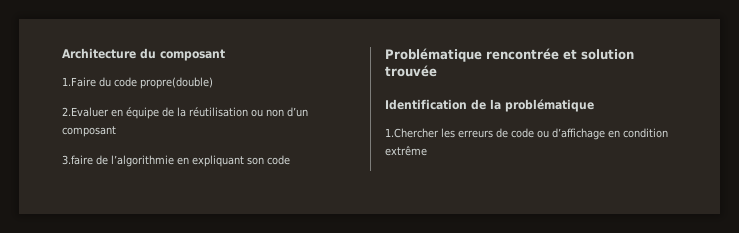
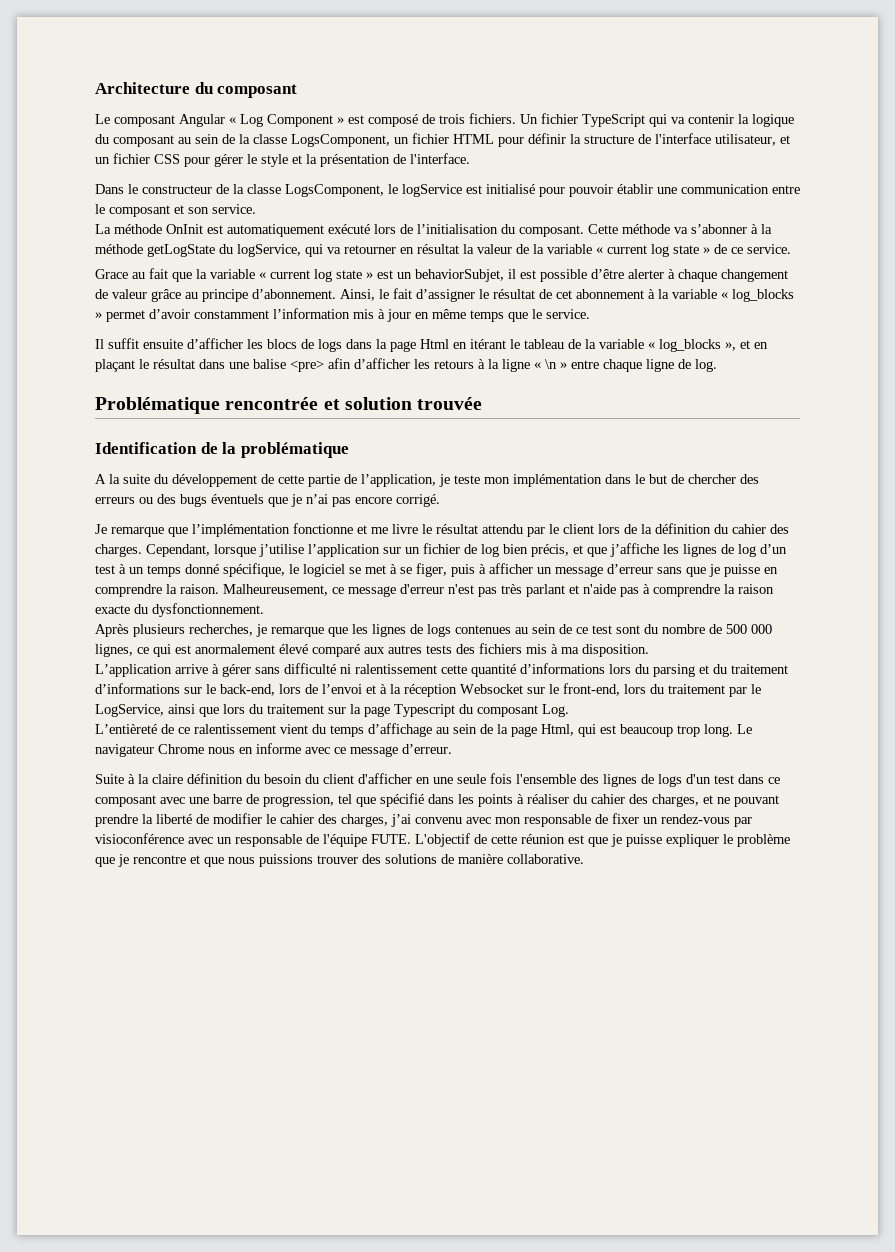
[62,77,213,89] [62,107,308,119] [62,126,116,137] [62,155,290,167] 1.Faire du code propre(double) // 2.Evaluer en équipe de la réutilisation ou non d’un composant // 3.faire de l’algorithmie en expliquant son code -> [95,113,794,127] [95,133,790,147] [95,153,470,167] [95,184,800,197] [95,204,256,217] [95,224,772,237] [95,244,791,257] [95,268,788,282] [95,288,794,302] [95,308,590,322] [95,338,768,352] [95,358,717,372] Le composant Angular « Log Component » est composé de trois fichiers. Un fichier TypeScript qui va contenir la logique du composant au sein de la classe LogsComponent, un fichier HTML pour définir la structure de l'interface utilisateur, et un fichier CSS pour gérer le style et la présentation de l'interface. // Dans le constructeur de la classe LogsComponent, le logService est initialisé pour pouvoir établir une communication entre le composant et son service. // La méthode OnInit est automatiquement exécuté lors de l’initialisation du composant. Cette méthode va s’abonner à la méthode getLogState du logService, qui va retourner en résultat la valeur de la variable « current log state » de ce service. // Grace au fait que la variable « current log state » est un behaviorSubjet, il est possible d’être alerter à chaque changement de valeur grâce au principe d’abonnement. Ainsi, le fait d’assigner le résultat de cet abonnement à la variable « log_blocks » permet d’avoir constamment l’information mis à jour en même temps que le service. // Il suffit ensuite d’afficher les blocs de logs dans la page Html en itérant le tableau de la variable « log_blocks », et en plaçant le résultat dans une balise <pre> afin d’afficher les retours à la ligne « \n » entre chaque ligne de log.
[385,128,668,140] [385,146,427,156] 1.Chercher les erreurs de code ou d’affichage en condition extrême -> [95,474,759,487] [95,494,440,507] [95,523,789,537] [95,543,787,557] [95,563,778,577] [95,584,774,597] [95,603,264,617] [95,624,772,637] [95,643,649,657] [95,663,788,677] [95,683,761,697] [95,704,569,717] [95,723,752,737] [95,743,452,757] [95,773,780,787] [95,793,779,807] [95,813,752,827] [95,833,790,847] [95,854,584,867] A la suite du développement de cette partie de l’application, je teste mon implémentation dans le but de chercher des erreurs ou des bugs éventuels que je n’ai pas encore corrigé. // Je remarque que l’implémentation fonctionne et me livre le résultat attendu par le client lors de la définition du cahier des charges. Cependant, lorsque j’utilise l’application sur un fichier de log bien précis, et que j’affiche les lignes de log d’un test à un temps donné spécifique, le logiciel se met à se figer, puis à afficher un message d’erreur sans que je puisse en comprendre la raison. Malheureusement, ce message d'erreur n'est pas très parlant et n'aide pas à comprendre la raison exacte du dysfonctionnement. // Après plusieurs recherches, je remarque que les lignes de logs contenues au sein de ce test sont du nombre de 500 000 lignes, ce qui est anormalement élevé comparé aux autres tests des fichiers mis à ma disposition. // L’application arrive à gérer sans difficulté ni ralentissement cette quantité d’informations lors du parsing et du traitement d’informations sur le back-end, lors de l’envoi et à la réception Websocket sur le front-end, lors du traitement par le LogService, ainsi que lors du traitement sur la page Typescript du composant Log. // L’entièreté de ce ralentissement vient du temps d’affichage au sein de la page Html, qui est beaucoup trop long. Le navigateur Chrome nous en informe avec ce message d’erreur. // Suite à la claire définition du besoin du client d'afficher en une seule fois l'ensemble des lignes de logs d'un test dans ce composant avec une barre de progression, tel que spécifié dans les points à réaliser du cahier des charges, et ne pouvant prendre la liberté de modifier le cahier des charges, j’ai convenu avec mon responsable de fixer un rendez-vous par visioconférence avec un responsable de l'équipe FUTE. L'objectif de cette réunion est que je puisse expliquer le problème que je rencontre et que nous puissions trouver des solutions de manière collaborative.

